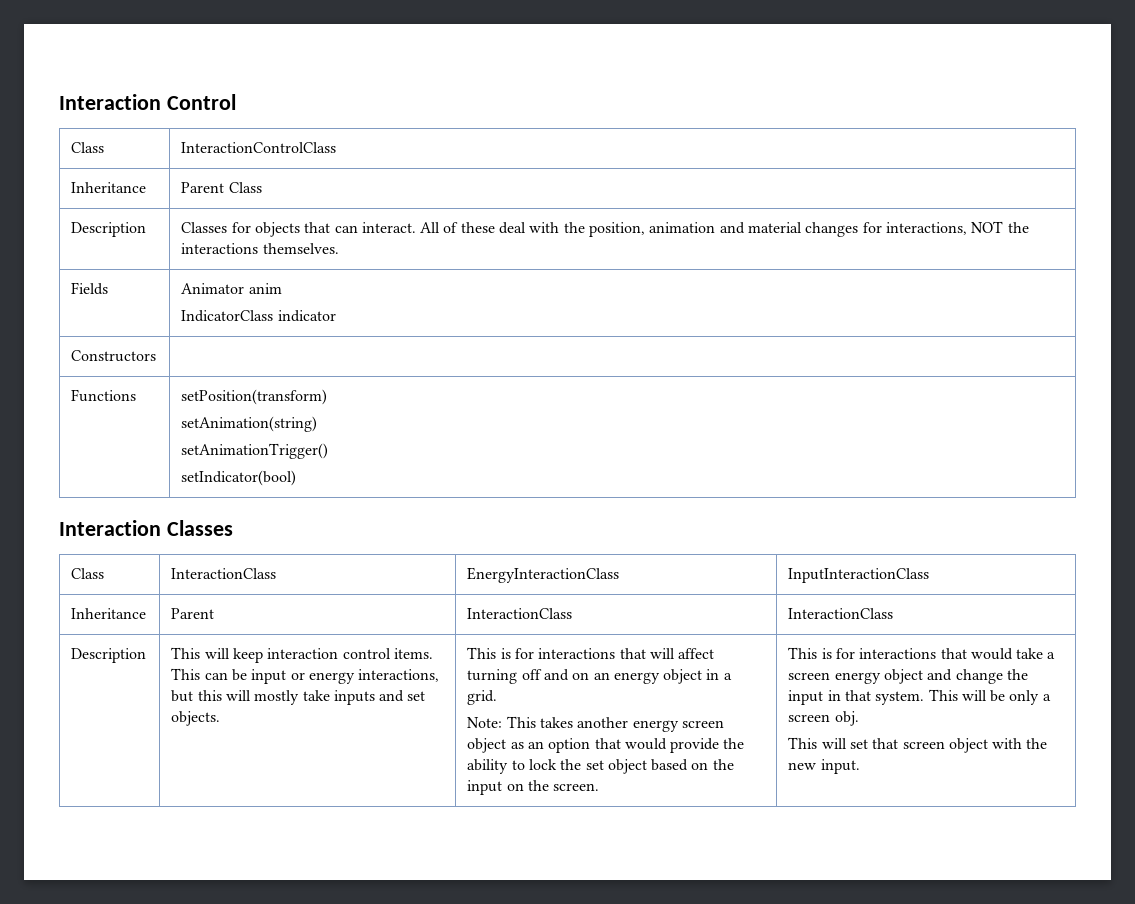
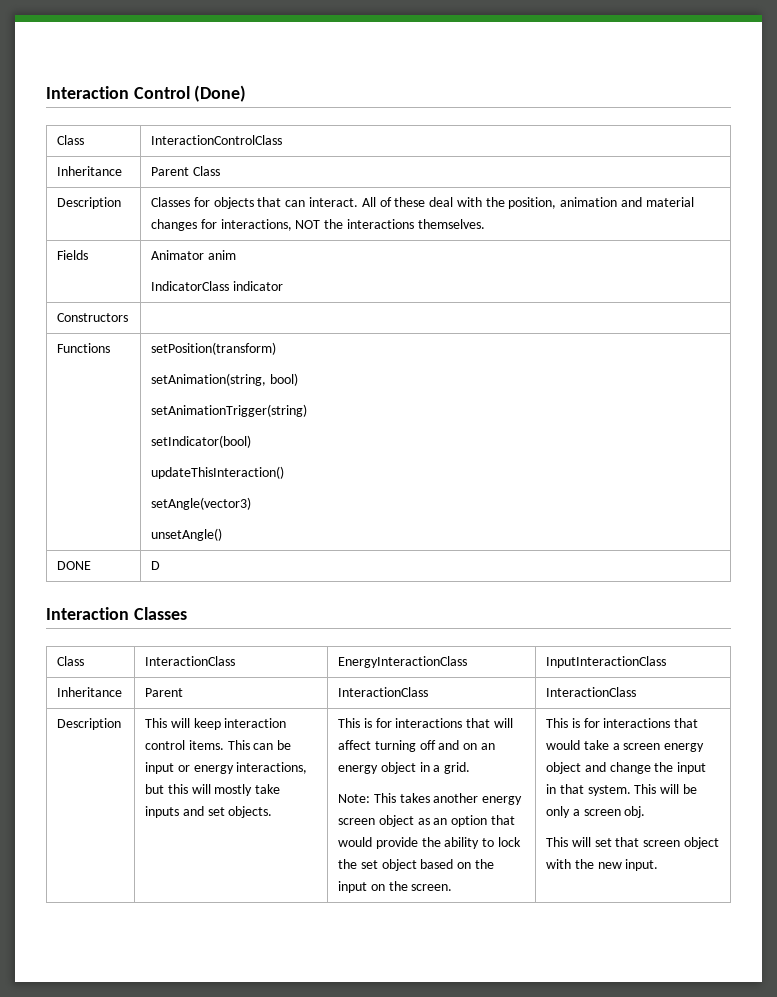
(236, 102) none -> [194,85,247,102] (Done)
[181,416,318,432] [181,443,329,459] [181,470,297,486] setAnimation(string) // setAnimationTrigger() // setIndicator(bool) -> [151,373,298,386] [151,404,308,417] [151,435,252,448] [151,466,285,479] [151,497,252,510] [151,528,223,541] [57,561,92,570] [151,561,161,570] setAnimation(string, bool) // setAnimationTrigger(string) // setIndicator(bool) // updateThisInteraction() // setAngle(vector3) // unsetAngle() // DONE | D

